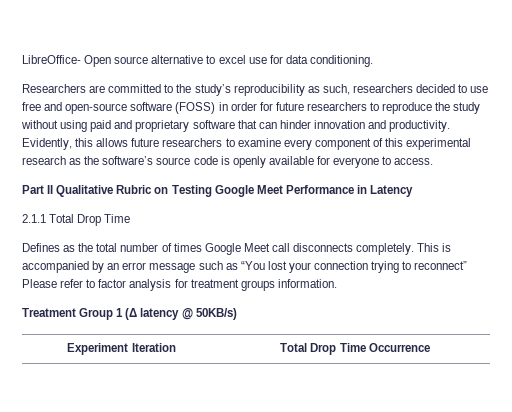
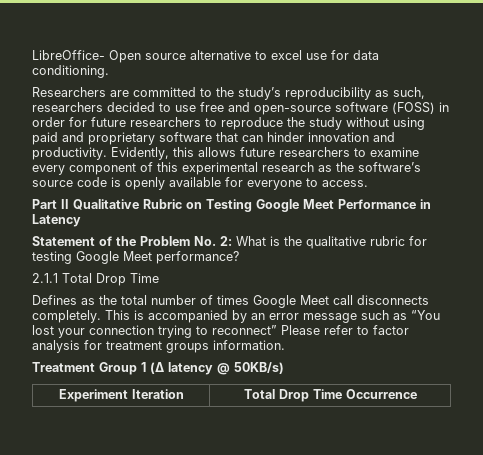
(414, 191) none -> [32,236,427,249] [32,251,239,264] // Statement of the Problem No. 2: What is the qualitative rubric for testing Google Meet performance?

